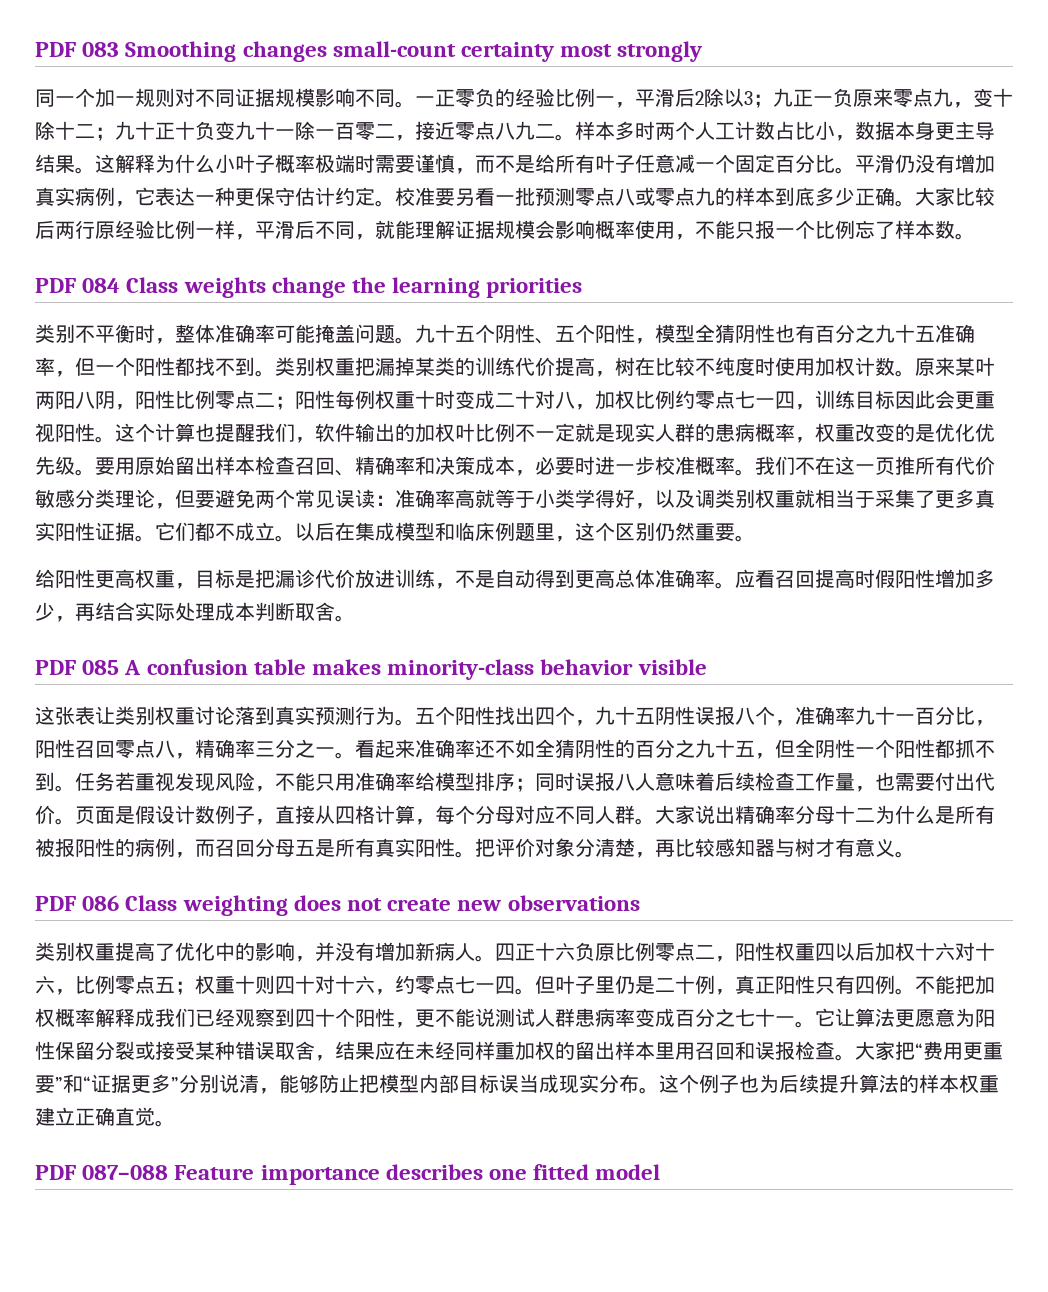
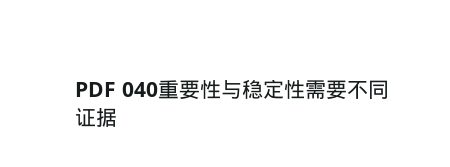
[35,41,703,62] [35,88,1013,108] [35,121,995,141] [35,154,995,174] [35,187,995,207] [35,220,975,240] [35,277,583,298] [35,324,975,344] [35,357,995,377] [35,390,995,410] [35,423,995,443] [35,456,995,476] [35,489,995,509] [35,522,755,542] [35,569,995,589] [35,602,355,622] [35,659,707,680] [35,706,995,726] [35,739,995,759] [35,772,995,792] [35,805,995,825] [35,838,915,858] [35,895,640,916] [35,942,995,962] [35,975,995,995] [35,1008,995,1028] [35,1041,1003,1061] [35,1074,999,1094] [35,1107,175,1127] [35,1164,661,1185] PDF 083 Smoothing changes small-count certainty most strongly // 同一个加一规则对不同证据规模影响不同。一正零负的经验比例一，平滑后2除以3；九正一负原来零点九，变十除十二；九十正十负变九十一除一百零二，接近零点八九二。样本多时两个人工计数占比小，数据本身更主导结果。这解释为什么小叶子概率极端时需要谨慎，而不是给所有叶子任意减一个固定百分比。平滑仍没有增加真实病例，它表达一种更保守估计约定。校准要另看一批预测零点八或零点九的样本到底多少正确。大家比较后两行原经验比例一样，平滑后不同，就能理解证据规模会影响概率使用，不能只报一个比例忘了样本数。 // PDF 084 Class weights change the learning priorities // 类别不平衡时，整体准确率可能掩盖问题。九十五个阴性、五个阳性，模型全猜阴性也有百分之九十五准确率，但一个阳性都找不到。类别权重把漏掉某类的训练代价提高，树在比较不纯度时使用加权计数。原来某叶两阳八阴，阳性比例零点二；阳性每例权重十时变成二十对八，加权比例约零点七一四，训练目标因此会更重视阳性。这个计算也提醒我们，软件输出的加权叶比例不一定就是现实人群的患病概率，权重改变的是优化优先级。要用原始留出样本检查召回、精确率和决策成本，必要时进一步校准概率。我们不在这一页推所有代价敏感分类理论，但要避免两个常见误读：准确率高就等于小类学得好，以及调类别权重就相当于采集了更多真实阳性证据。它们都不成立。以后在集成模型和临床例题里，这个区别仍然重要。 // 给阳性更高权重，目标是把漏诊代价放进训练，不是自动得到更高总体准确率。应看召回提高时假阳性增加多少，再结合实际处理成本判断取舍。 // PDF 085 A confusion table makes minority-class behavior visible // 这张表让类别权重讨论落到真实预测行为。五个阳性找出四个，九十五阴性误报八个，准确率九十一百分比，阳性召回零点八，精确率三分之一。看起来准确率还不如全猜阴性的百分之九十五，但全阴性一个阳性都抓不到。任务若重视发现风险，不能只用准确率给模型排序；同时误报八人意味着后续检查工作量，也需要付出代价。页面是假设计数例子，直接从四格计算，每个分母对应不同人群。大家说出精确率分母十二为什么是所有被报阳性的病例，而召回分母五是所有真实阳性。把评价对象分清楚，再比较感知器与树才有意义。 // PDF 086 Class weighting does not create new observations // 类别权重提高了优化中的影响，并没有增加新病人。四正十六负原比例零点二，阳性权重四以后加权十六对十六，比例零点五；权重十则四十对十六，约零点七一四。但叶子里仍是二十例，真正阳性只有四例。不能把加权概率解释成我们已经观察到四十个阳性，更不能说测试人群患病率变成百分之七十一。它让算法更愿意为阳性保留分裂或接受某种错误取舍，结果应在未经同样重加权的留出样本里用召回和误报检查。大家把“费用更重要”和“证据更多”分别说清，能够防止把模型内部目标误当成现实分布。这个例子也为后续提升算法的样本权重建立正确直觉。 // PDF 087–088 Feature importance describes one fitted model -> [75,79,389,100] [75,108,117,127] PDF 040重要性与稳定性需要不同证据

